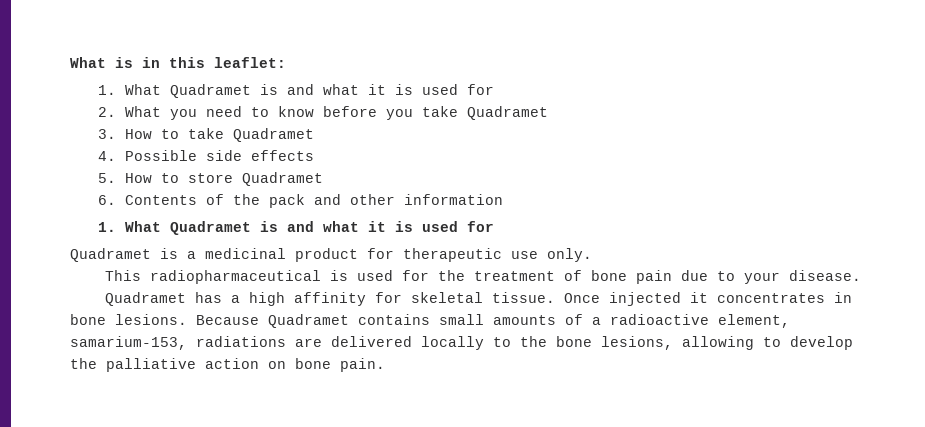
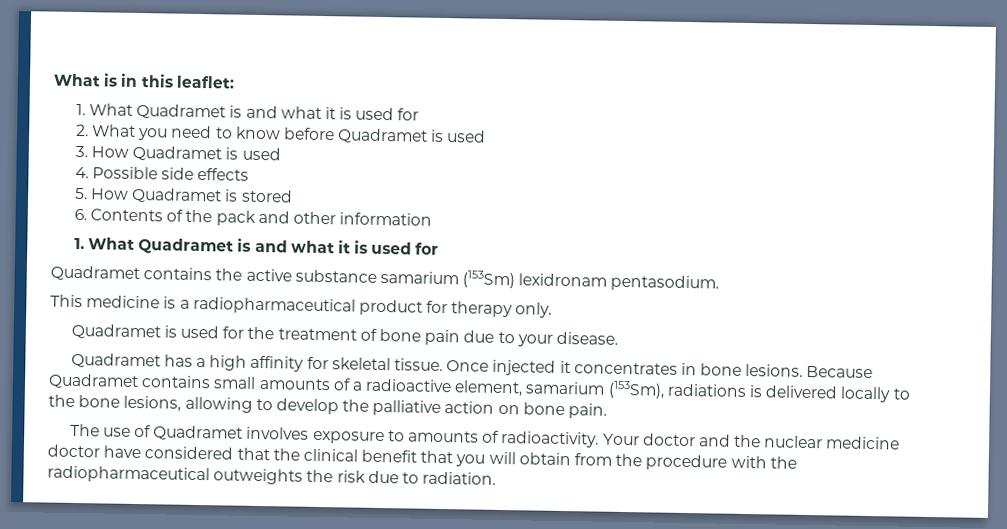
[385,106,548,120] you take Quadramet -> [337,128,487,144] Quadramet is used
[160,128,314,142] to take Quadramet -> [132,145,281,162] Quadramet is used
[160,172,323,186] to store Quadramet -> [131,187,293,204] Quadramet is stored
(151, 255) none -> [143,267,720,292] [50,294,161,309] contains the active substance samarium (153Sm) lexidronam pentasodium. // This medicine
[205,248,286,259] medicinal -> [192,296,356,315] radiopharmaceutical
[403,248,538,262] therapeutic use -> [451,301,514,318] therapy
[105,270,322,284] This radiopharmaceutical -> [70,323,161,340] Quadramet
[70,336,322,350] samarium-153, radiations are -> [525,380,764,399] samarium (153Sm), radiations is
(385, 365) none -> [69,423,901,450] [47,444,797,471] [47,465,497,485] // The use of Quadramet involves exposure to amounts of radioactivity. Your doctor and the nuclear medicine doctor have considered that the clinical benefit that you will obtain from the procedure with the radiopharmaceutical outweights the risk due to radiation.

